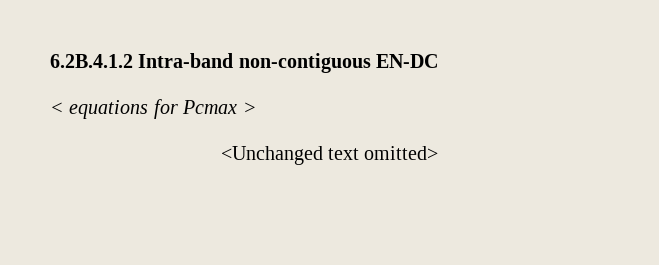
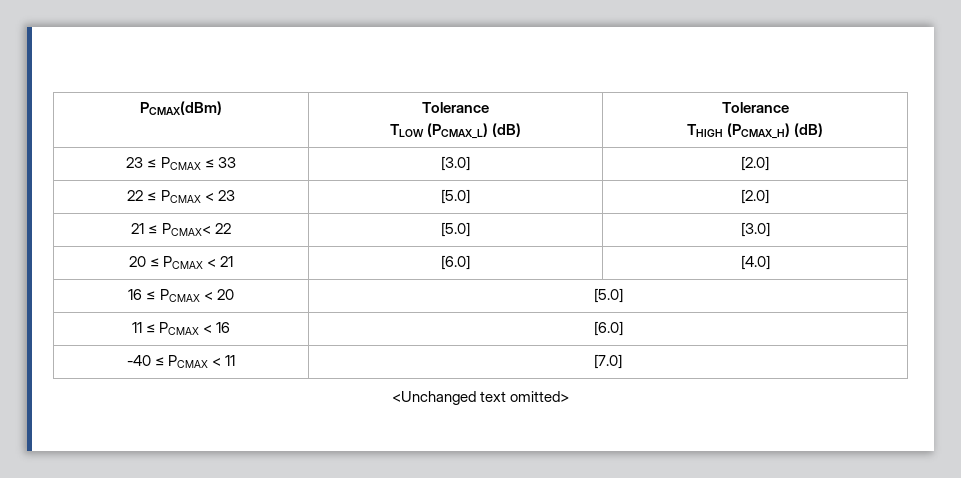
[50,53,439,73] [50,99,257,119] 6.2B.4.1.2 Intra-band non-contiguous EN-DC // < equations for Pcmax > -> [140,101,222,115] [422,102,489,113] [389,123,522,139] [721,102,789,113] [686,123,824,139] [126,157,236,170] [441,156,470,171] [741,156,769,171] [127,190,235,203] [441,189,470,204] [741,189,769,204] [131,223,231,236] [441,222,470,237] [740,222,770,237] [128,256,234,269] [441,255,470,270] [740,255,770,270] [128,289,234,302] [593,288,623,303] [131,322,231,335] [593,321,623,336] [126,355,236,368] [594,354,622,369] PCMAX(dBm) | Tolerance // TLOW (PCMAX_L) (dB) | Tolerance // THIGH (PCMAX_H) (dB) // 23 ≤ PCMAX ≤ 33 | [3.0] | [2.0] // 22 ≤ PCMAX < 23 | [5.0] | [2.0] // 21 ≤ PCMAX< 22 | [5.0] | [3.0] // 20 ≤ PCMAX < 21 | [6.0] | [4.0] // 16 ≤ PCMAX < 20 | [5.0] // 11 ≤ PCMAX < 16 | [6.0] // -40 ≤ PCMAX < 11 | [7.0]

